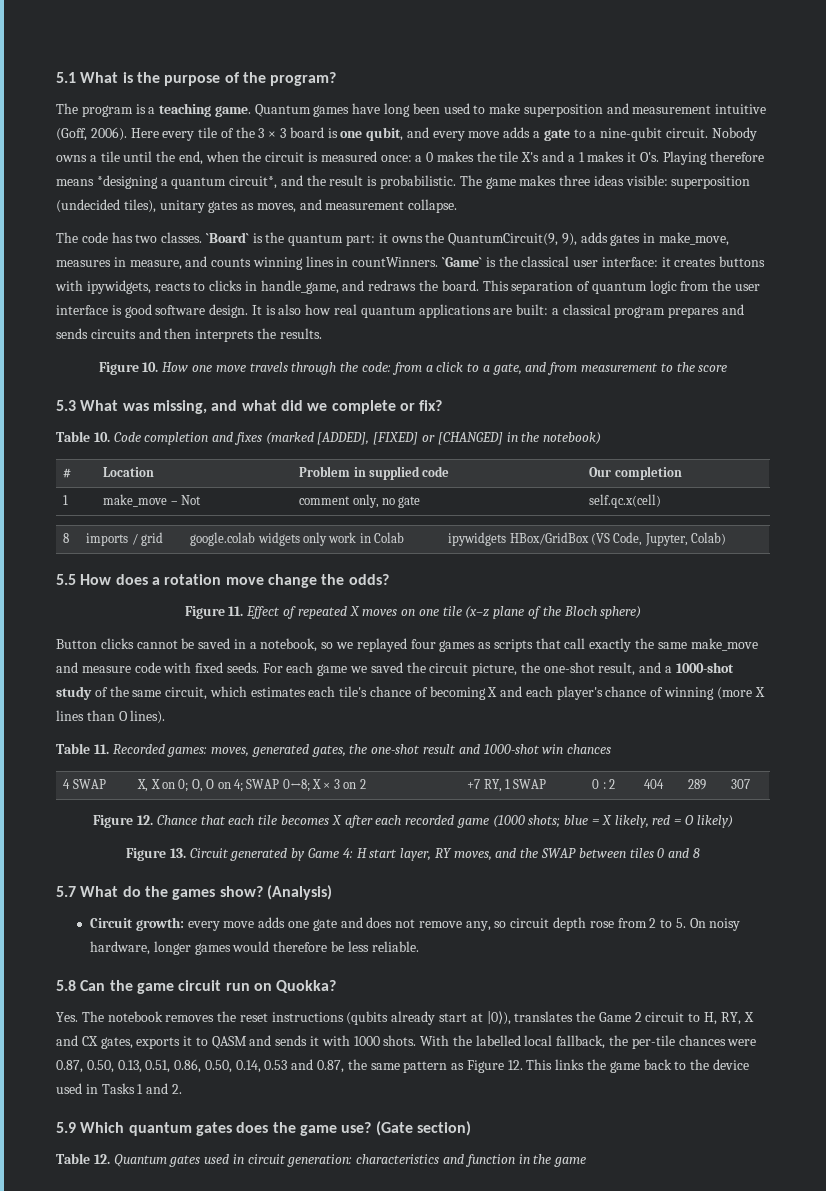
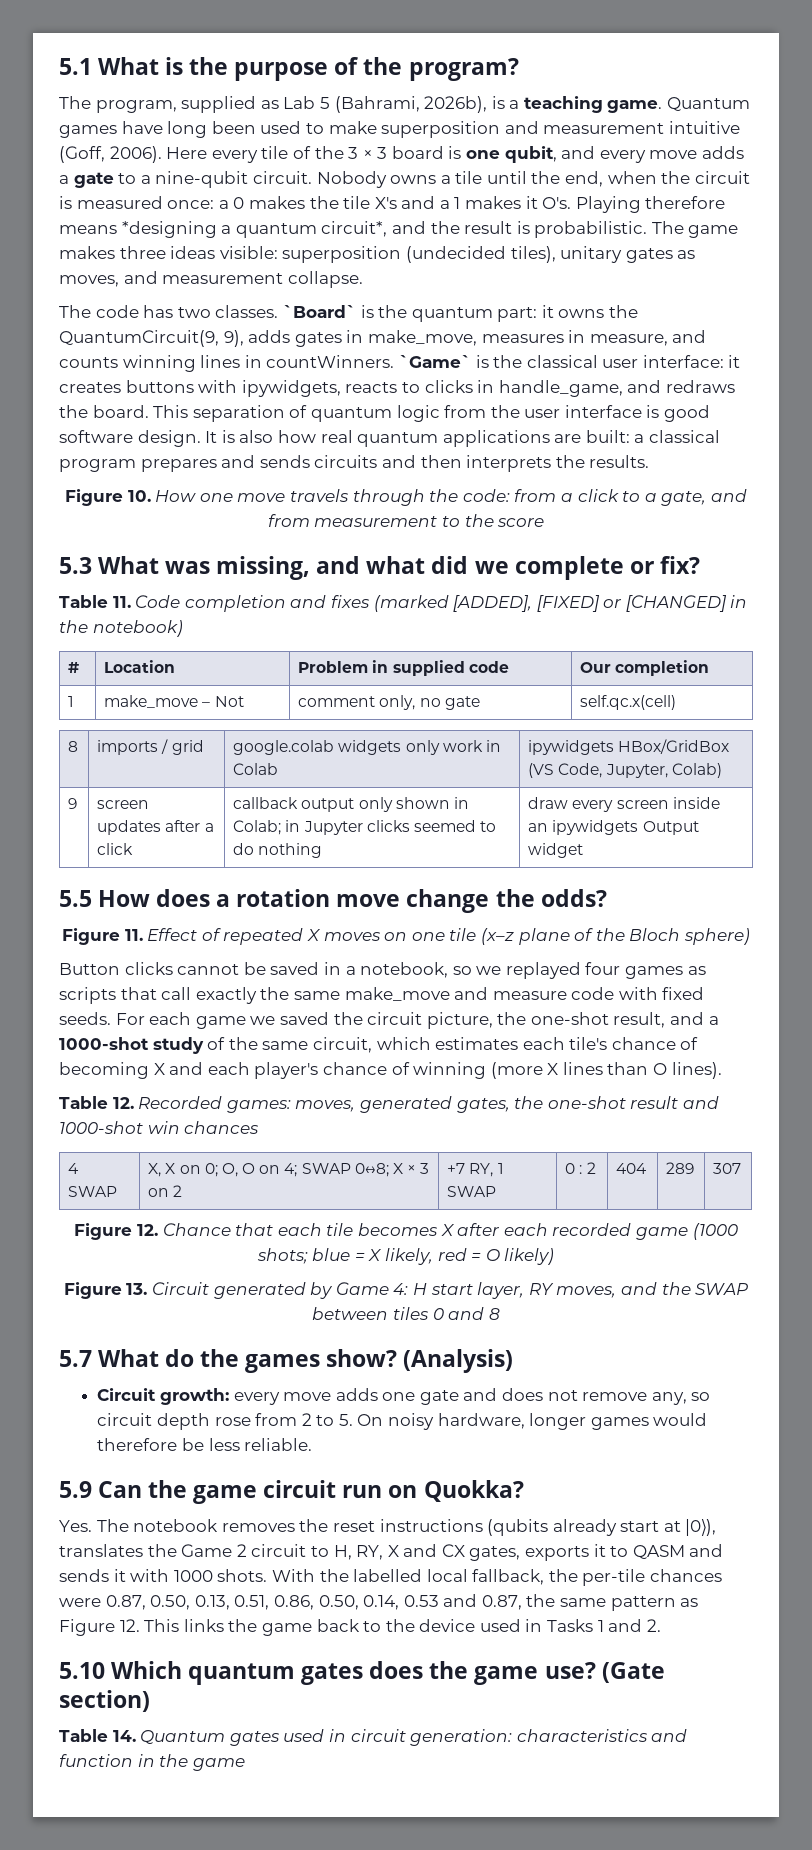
[81,105,133,117] program -> [95,96,488,113] program, supplied as Lab 5 (Bahrami, 2026b),
[93,432,110,442] 10. -> [112,596,131,608] 11.
(727, 538) none -> [68,798,78,809] [97,800,150,809] [97,820,214,835] [97,843,134,855] [233,797,469,812] [233,820,497,835] [233,843,323,858] [528,797,720,812] [528,820,699,835] [528,843,584,858] // 9 | screen updates after a click | callback output only shown in Colab; in Jupyter clicks seemed to do nothing | draw every screen inside an ipywidgets Output widget
[93,744,109,754] 11. -> [112,1097,134,1109] 12.
[56,980,76,991] 5.8 -> [59,1481,92,1498] 5.9
[56,1122,76,1133] 5.9 -> [59,1662,105,1679] 5.10
[93,1154,110,1164] 12. -> [112,1730,136,1742] 14.

